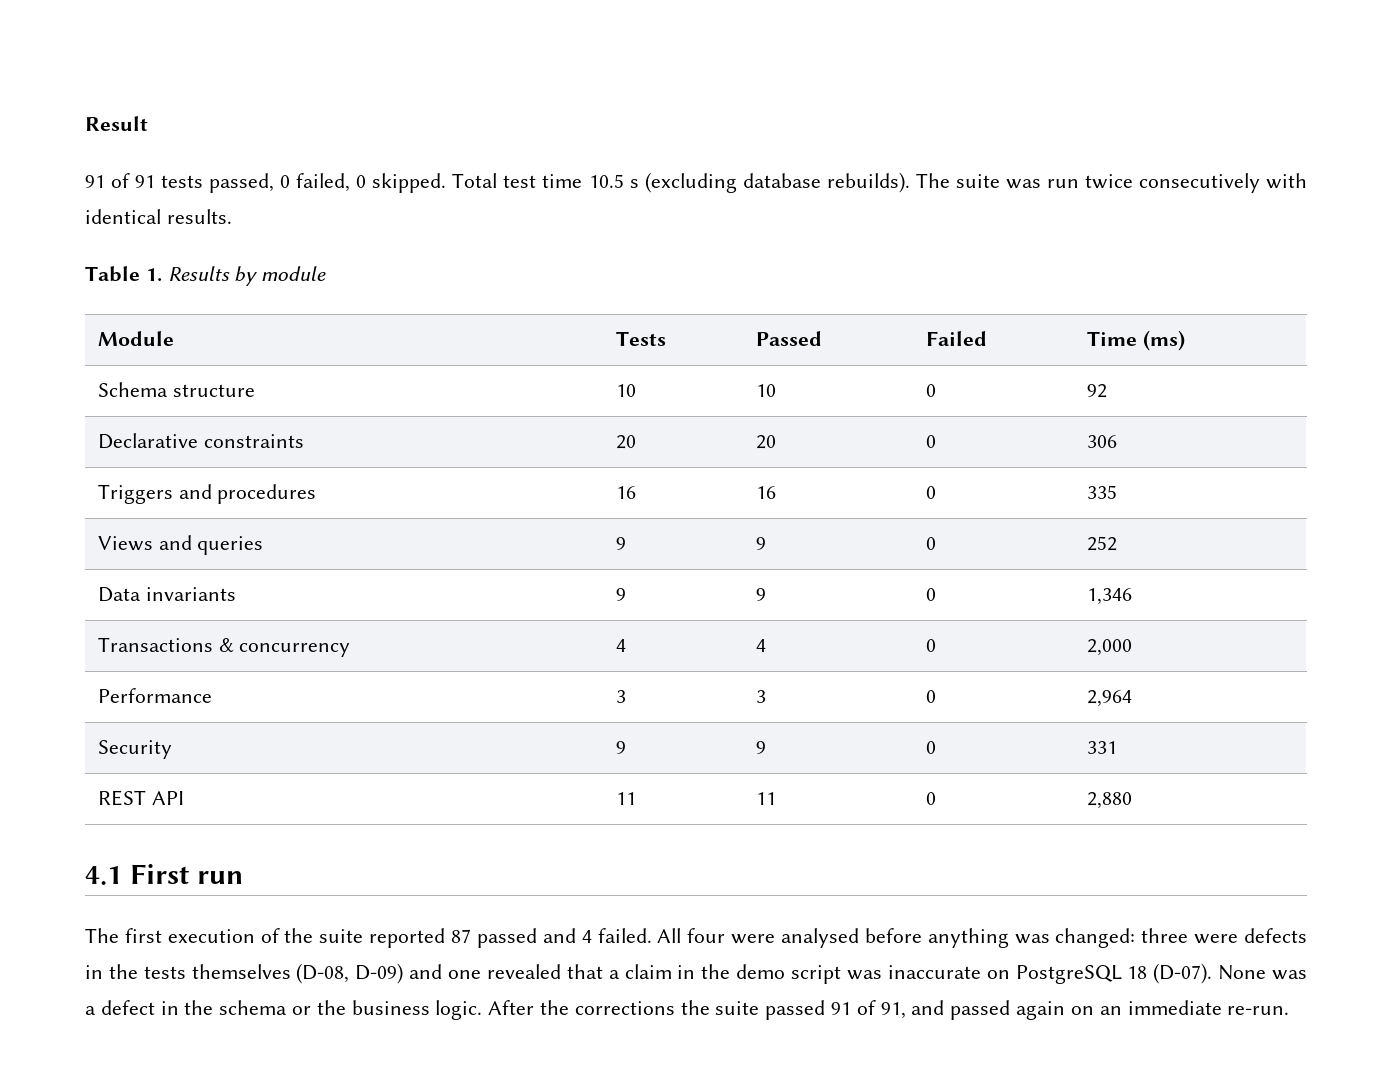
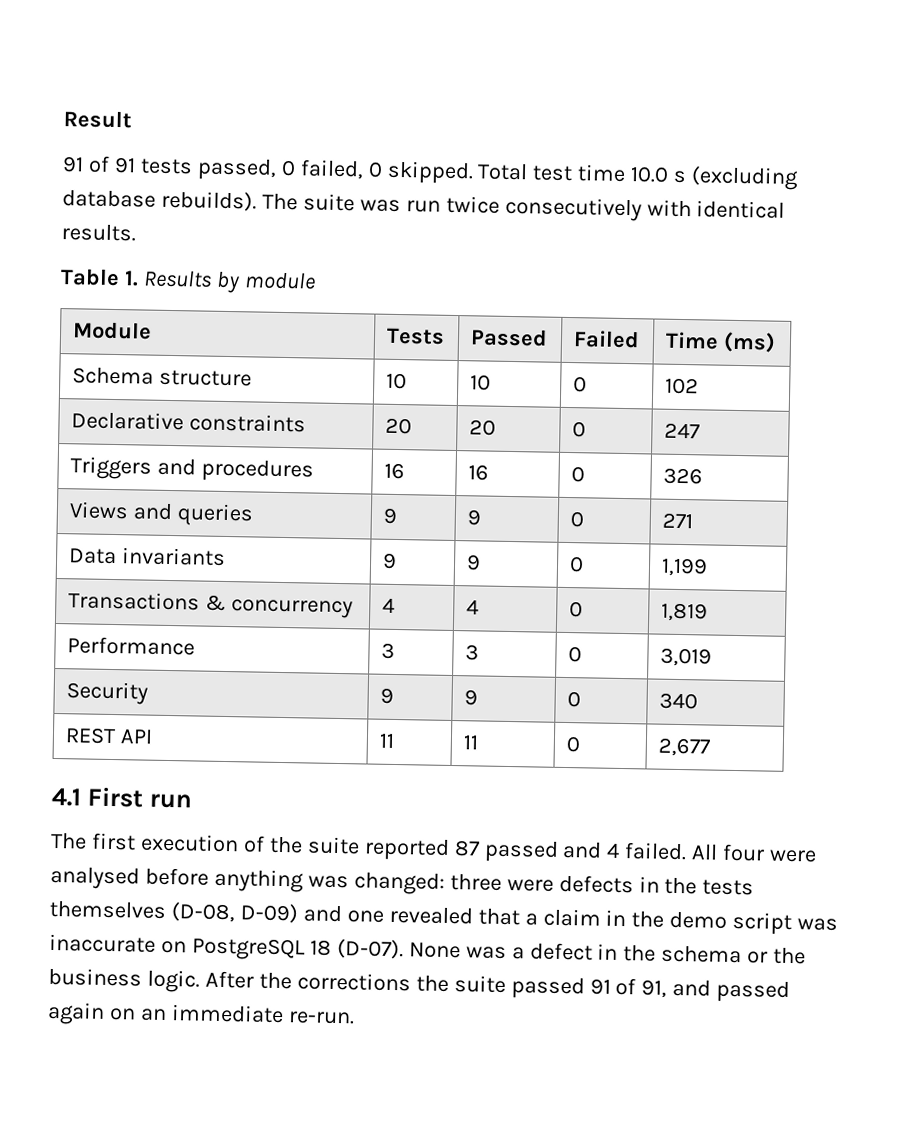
[588,174,624,188] 10.5 -> [630,166,670,183] 10.0
[1086,384,1107,398] 92 -> [664,377,699,395] 102
[1086,435,1117,448] 306 -> [663,422,700,439] 247
[1086,485,1117,499] 335 -> [662,467,703,485] 326
[1086,536,1117,551] 252 -> [661,512,693,529] 271
[1086,588,1132,605] 1,346 -> [660,557,708,577] 1,199
[1086,639,1132,656] 2,000 -> [660,602,708,622] 1,819
[1086,690,1132,707] 2,964 -> [659,647,712,667] 3,019
[1086,741,1117,754] 331 -> [658,692,698,710] 340
[1086,792,1132,809] 2,880 -> [657,737,710,757] 2,677

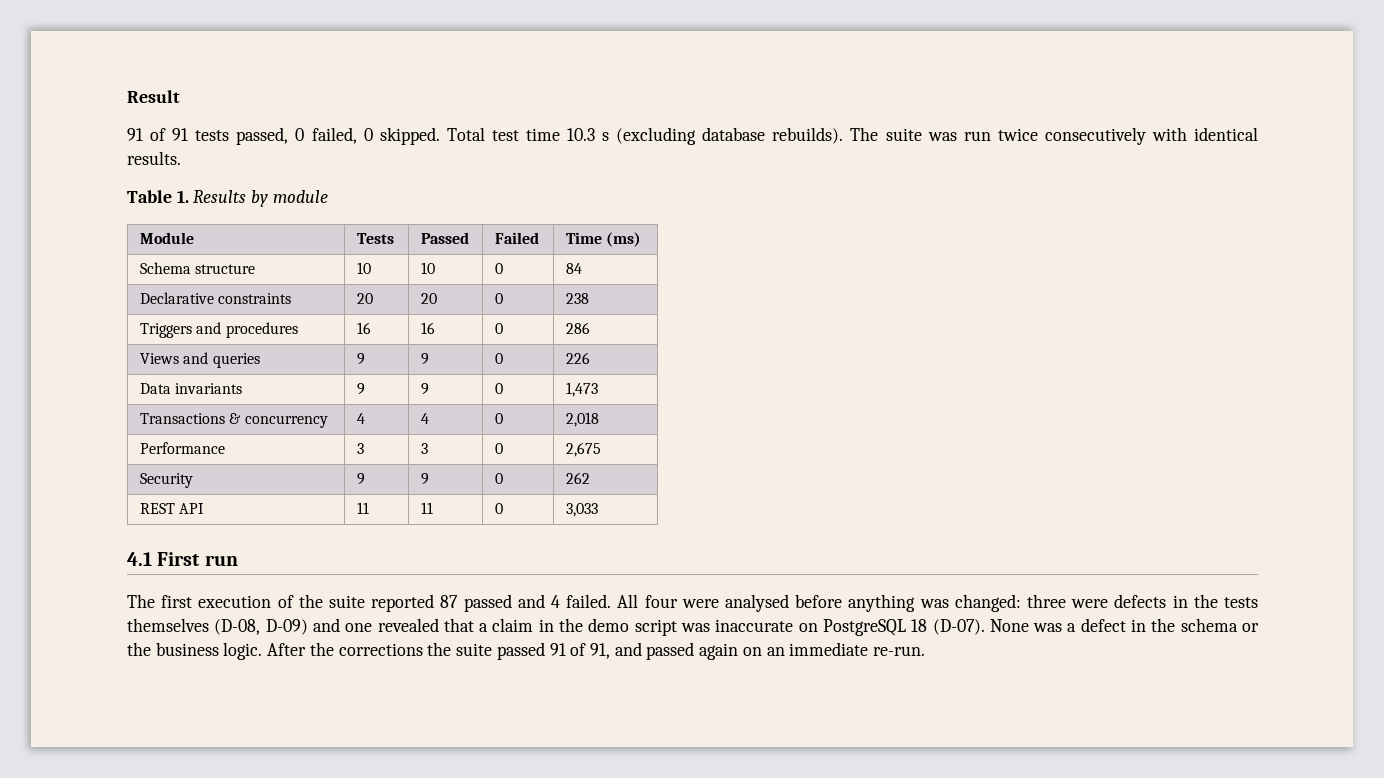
[630,166,670,183] 10.0 -> [567,128,595,141] 10.3
[664,377,699,395] 102 -> [565,263,582,274] 84
[663,422,700,439] 247 -> [565,293,589,304] 238
[662,467,703,485] 326 -> [565,322,590,334] 286
[661,512,693,529] 271 -> [565,352,590,364] 226
[660,557,708,577] 1,199 -> [565,382,598,397] 1,473
[660,602,708,622] 1,819 -> [565,412,599,427] 2,018
[659,647,712,667] 3,019 -> [565,442,601,457] 2,675
[658,692,698,710] 340 -> [565,472,590,484] 262
[657,737,710,757] 2,677 -> [565,503,598,517] 3,033

